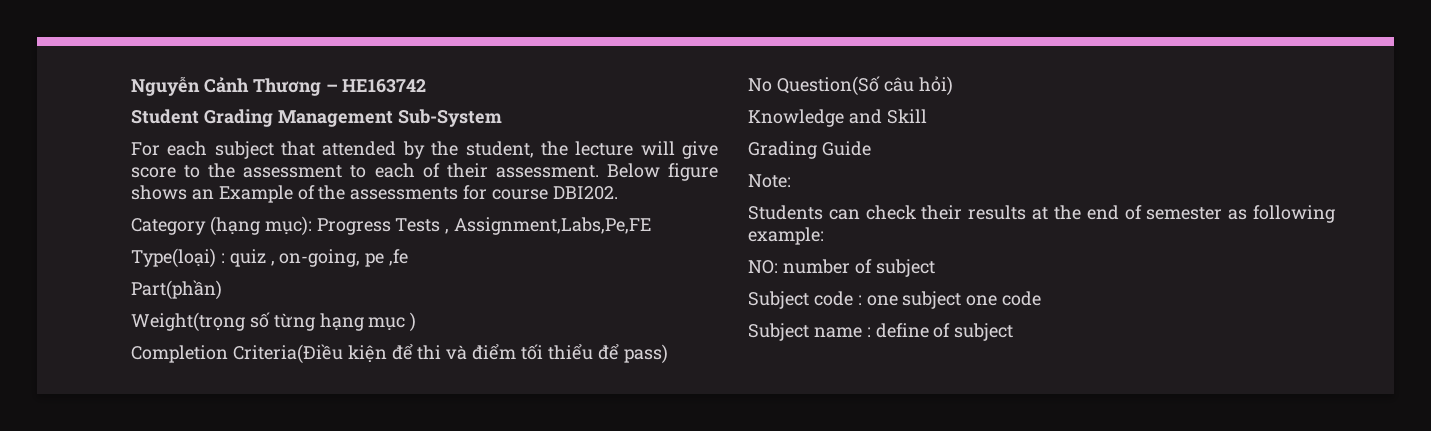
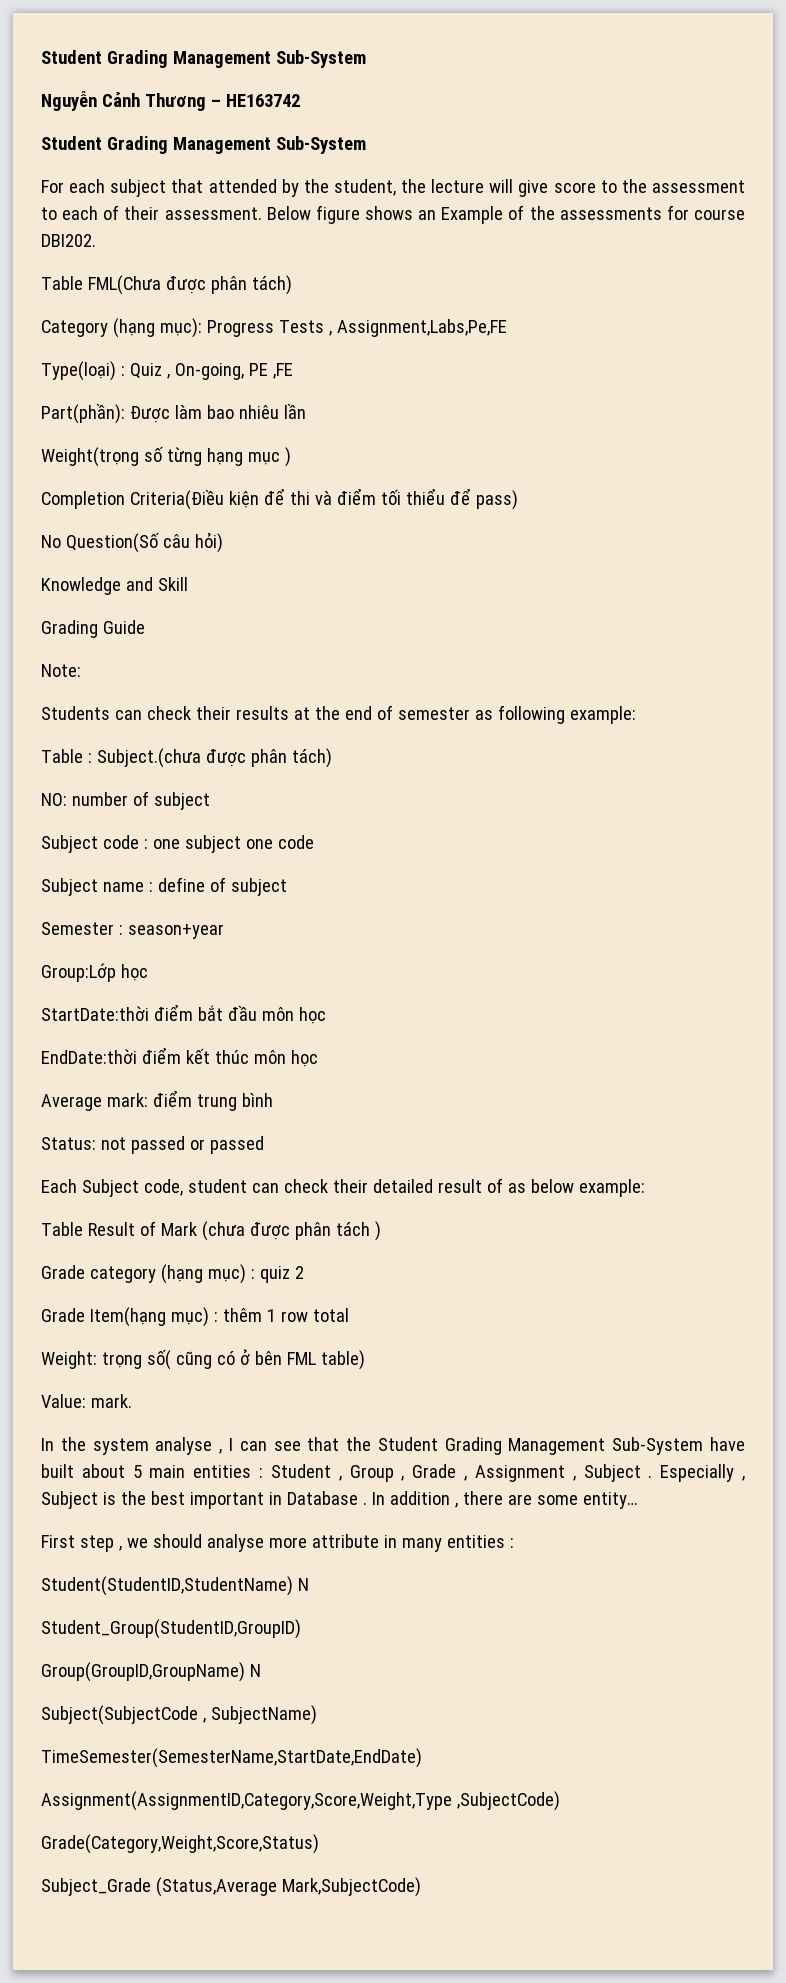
(131, 86) none -> [41,50,366,68] Student Grading Management Sub-System //
(618, 193) none -> [41,275,292,295] // Table FML(Chưa được phân tách)
[229,249,409,267] [131,280,222,300] quiz , on-going, pe ,fe // Part(phần) -> [129,363,293,380] [41,403,306,424] Quiz , On-going, PE ,FE // Part(phần): Được làm bao nhiêu lần
(824, 236) none -> [41,748,332,768] // Table : Subject.(chưa được phân tách)
(1014, 332) none -> [41,922,224,939] [41,963,148,982] [41,1004,326,1024] [41,1047,318,1067] [41,1090,273,1111] [41,1136,264,1154] [41,1178,645,1197] [41,1221,381,1241] [41,1264,304,1284] [41,1307,349,1327] [41,1349,365,1370] [41,1394,132,1408] [41,1437,745,1455] [41,1464,746,1482] [41,1491,638,1509] [41,1534,514,1552] [41,1576,309,1596] [41,1619,301,1639] [41,1662,261,1682] [41,1705,317,1725] [41,1748,422,1768] [41,1791,560,1811] [41,1834,319,1854] [41,1877,421,1897] // Semester : season+year // Group:Lớp học // StartDate:thời điểm bắt đầu môn học // EndDate:thời điểm kết thúc môn học // Average mark: điểm trung bình // Status: not passed or passed // Each Subject code, student can check their detailed result of as below example: // Table Result of Mark (chưa được phân tách ) // Grade category (hạng mục) : quiz 2 // Grade Item(hạng mục) : thêm 1 row total // Weight: trọng số( cũng có ở bên FML table) // Value: mark. // In the system analyse , I can see that the Student Grading Management Sub-System have built about 5 main entities : Student , Group , Grade , Assignment , Subject . Especially , Subject is the best important in Database . In addition , there are some entity… // First step , we should analyse more attribute in many entities : // Student(StudentID,StudentName) N // Student_Group(StudentID,GroupID) // Group(GroupID,GroupName) N // Subject(SubjectCode , SubjectName) // TimeSemester(SemesterName,StartDate,EndDate) // Assignment(AssignmentID,Category,Score,Weight,Type ,SubjectCode) // Grade(Category,Weight,Score,Status) // Subject_Grade (Status,Average Mark,SubjectCode)

